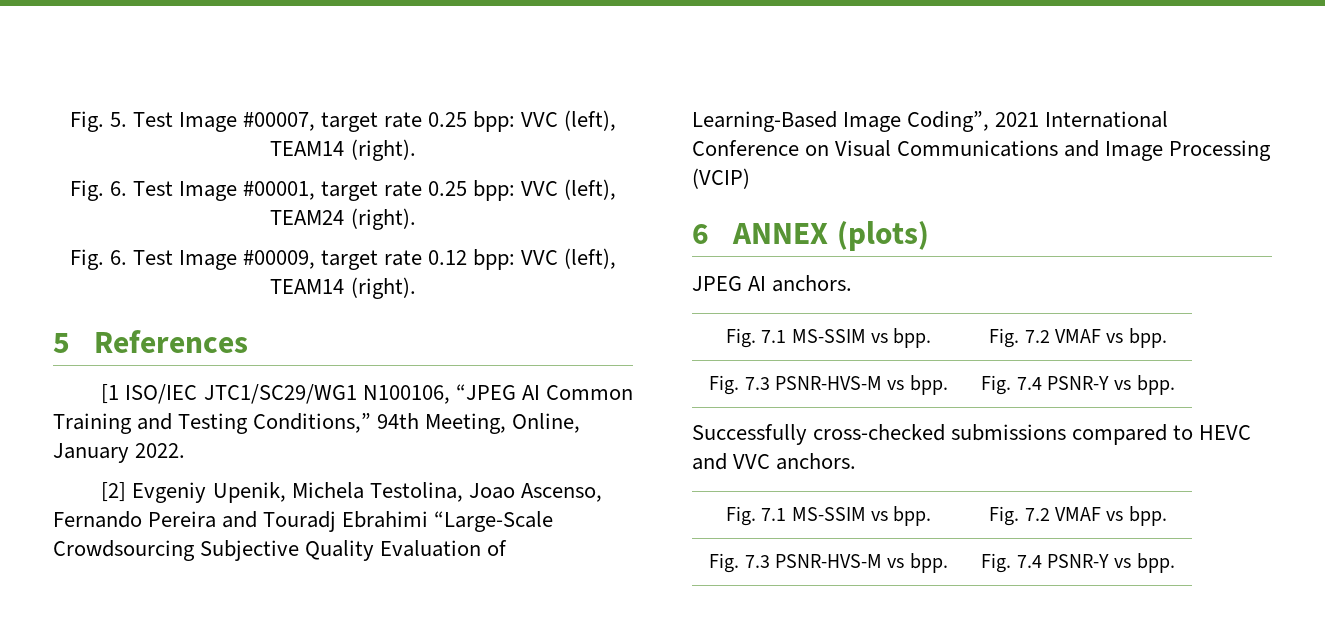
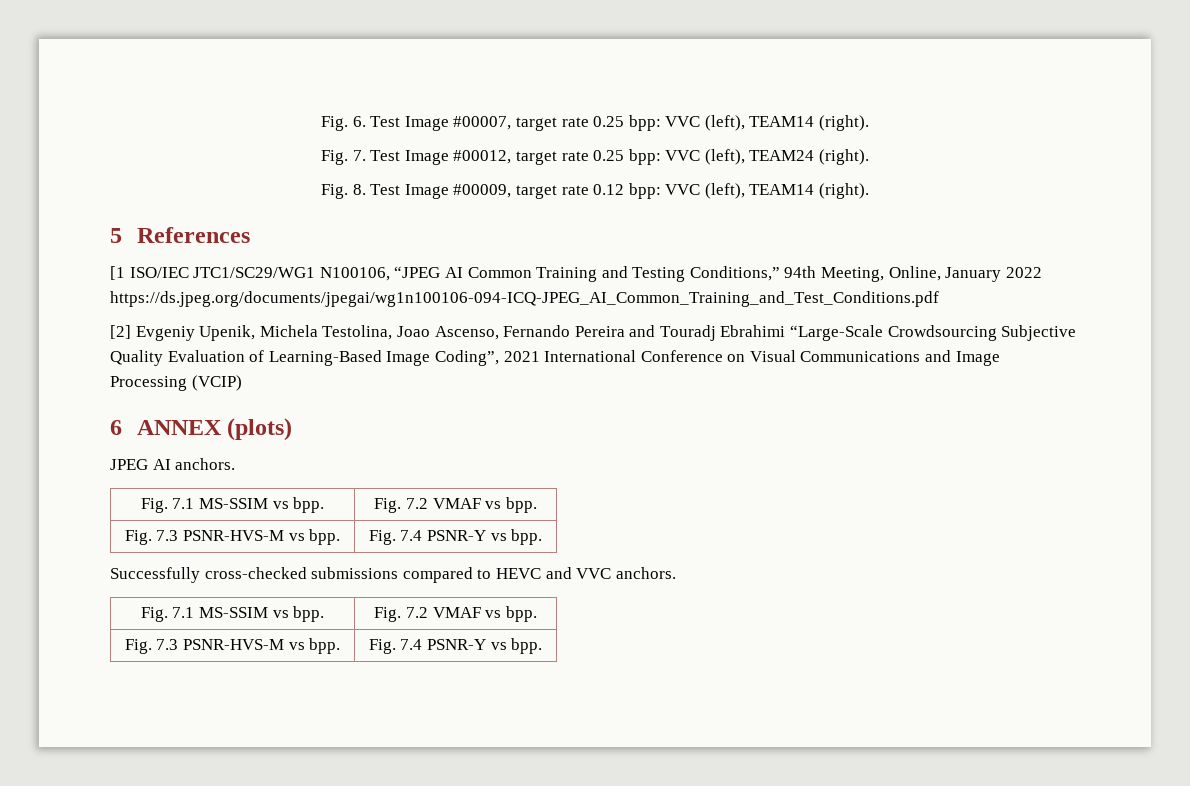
[69,111,127,132] Fig. 5. -> [320,116,366,131] Fig. 6.
[109,181,315,201] 6. Test Image #00001, -> [352,150,512,165] 7. Test Image #00012,
[109,250,127,265] 6. -> [352,184,366,195] 8.
[135,443,186,458] 2022. -> [1005,267,1042,278] [110,291,939,307] 2022 https://ds.jpeg.org/documents/jpegai/wg1n100106-094-ICQ-JPEG_AI_Common_Training_and_Test_Conditions.pdf

